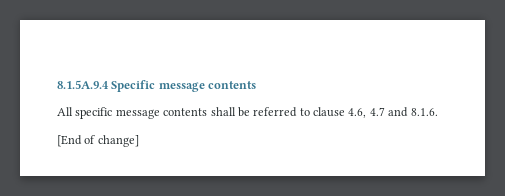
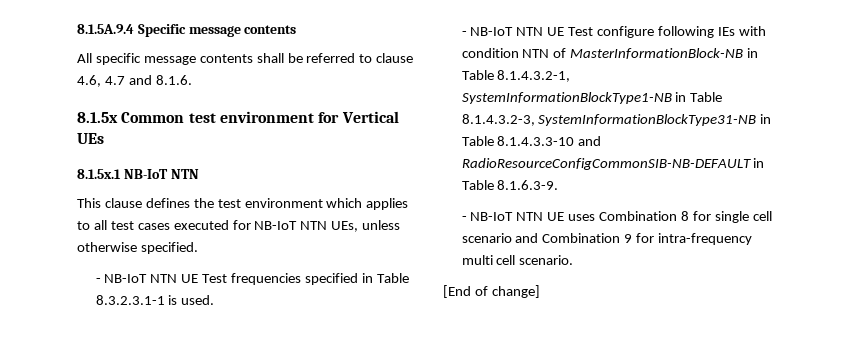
(438, 112) none -> [77,111,399,123] [77,133,104,144] [77,169,199,179] [77,198,409,210] [77,220,401,232] [77,242,198,254] [95,273,409,285] [95,295,215,305] [461,26,766,38] [461,48,759,59] [461,70,571,82] [461,92,723,104] [461,114,772,126] [461,136,602,146] [461,158,765,170] [461,180,559,190] [461,211,772,223] [461,233,753,245] [461,255,574,265] // 8.1.5x Common test environment for Vertical UEs // 8.1.5x.1 NB-IoT NTN // This clause defines the test environment which applies to all test cases executed for NB-IoT NTN UEs, unless otherwise specified. // - NB-IoT NTN UE Test frequencies specified in Table 8.3.2.3.1-1 is used. // - NB-IoT NTN UE Test configure following IEs with condition NTN of MasterInformationBlock-NB in Table 8.1.4.3.2-1, SystemInformationBlockType1-NB in Table 8.1.4.3.2-3, SystemInformationBlockType31-NB in Table 8.1.4.3.3-10 and RadioResourceConfigCommonSIB-NB-DEFAULT in Table 8.1.6.3-9. // - NB-IoT NTN UE uses Combination 8 for single cell scenario and Combination 9 for intra-frequency multi cell scenario.

